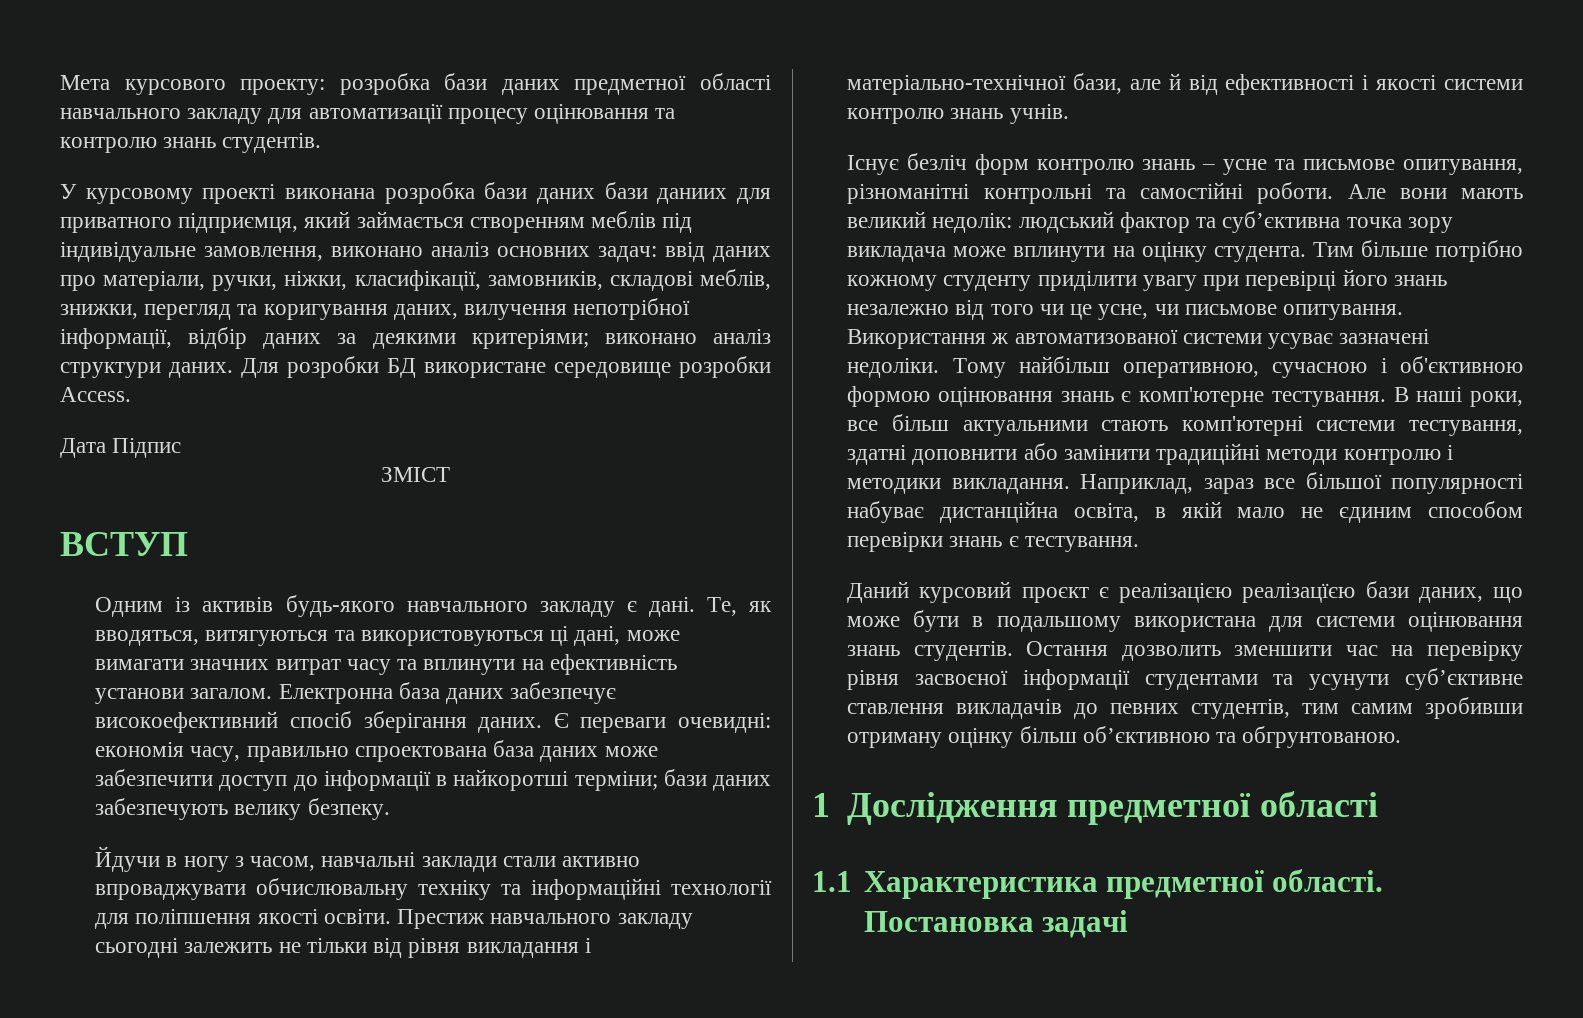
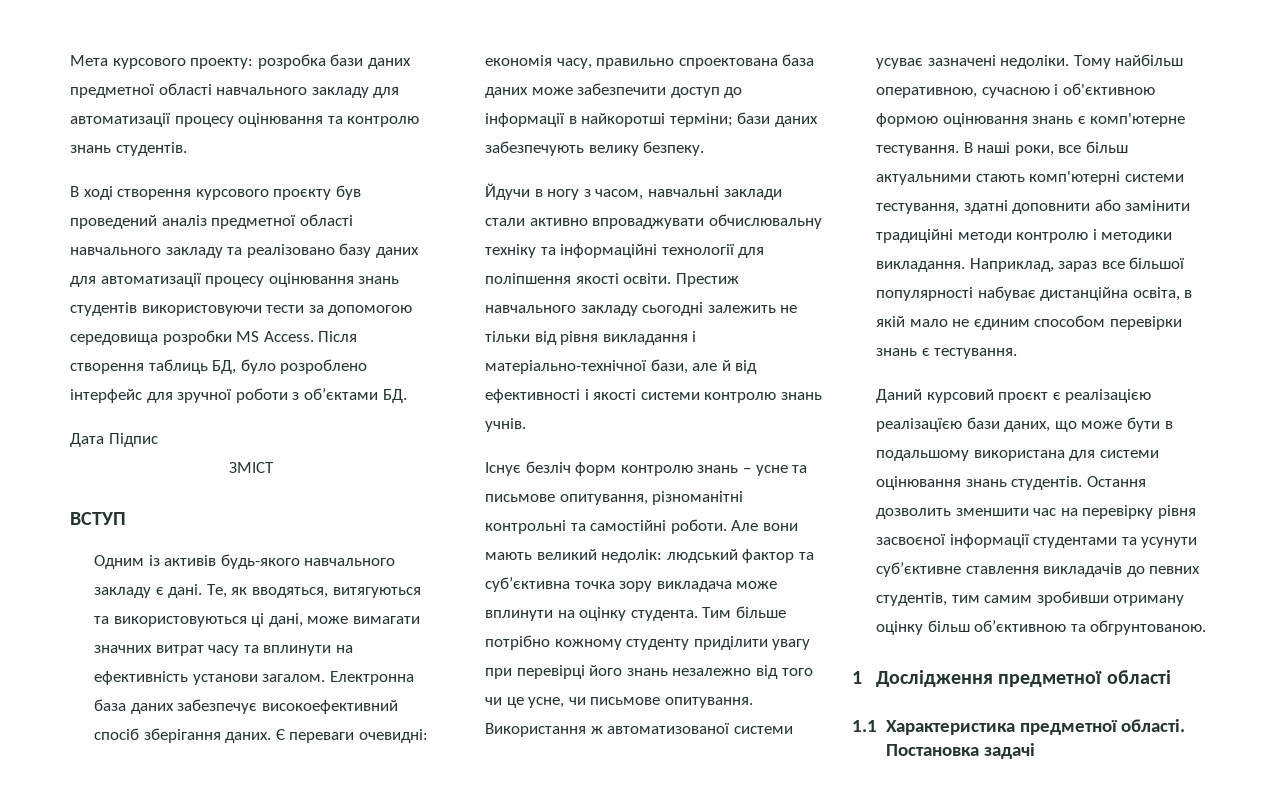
[60,182,771,204] [60,211,693,233] [60,242,771,262] [60,269,771,291] [60,298,691,320] [60,327,771,349] [60,356,771,378] [60,387,131,402] У курсовому проекті виконана розробка бази даних бази даниих для приватного підприємця, який займається створенням меблів під індивідуальне замовлення, виконано аналіз основних задач: ввід даних про матеріали, ручки, ніжки, класифікації, замовників, складові меблів, знижки, перегляд та коригування даних, вилучення непотрібної інформації, відбір даних за деякими критеріями; виконано аналіз структури даних. Для розробки БД використане середовище розробки Access. -> [70,185,361,200] [70,214,353,229] [70,243,419,258] [70,273,400,287] [70,302,413,316] [70,330,358,345] [70,359,368,374] [70,388,407,403] В ході створення курсового проєкту був проведений аналіз предметної області навчального закладу та реалізовано базу даних для автоматизації процесу оцінювання знань студентів використовуючи тести за допомогою середовища розробки MS Access. Після створення таблиць БД, було розроблено інтерфейс для зручної роботи з об’єктами БД.

